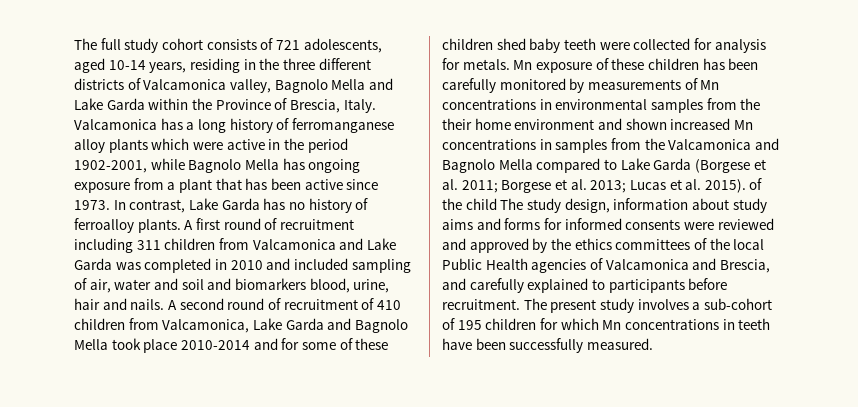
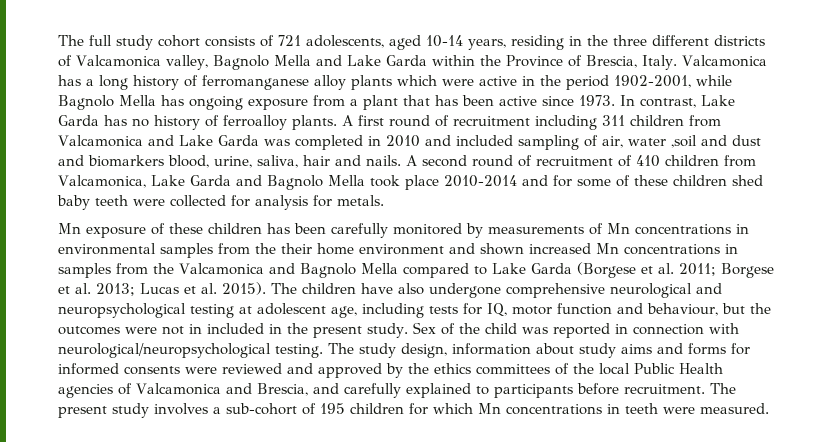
[153,278,204,290] and soil -> [670,135,761,148] ,soil and dust
(390, 286) none -> [257,155,298,168] saliva,
(510, 64) none -> (384, 200) //
[749,178,763,190] [442,198,497,210] of the child -> [271,283,722,298] [58,303,771,318] [58,322,739,338] [58,343,323,358] The children have also undergone comprehensive neurological and neuropsychological testing at adolescent age, including tests for IQ, motor function and behaviour, but the outcomes were not in included in the present study. Sex of the child was reported in connection with neurological/neuropsychological testing.
[442,338,584,353] have been successfully -> [663,407,695,414] were

